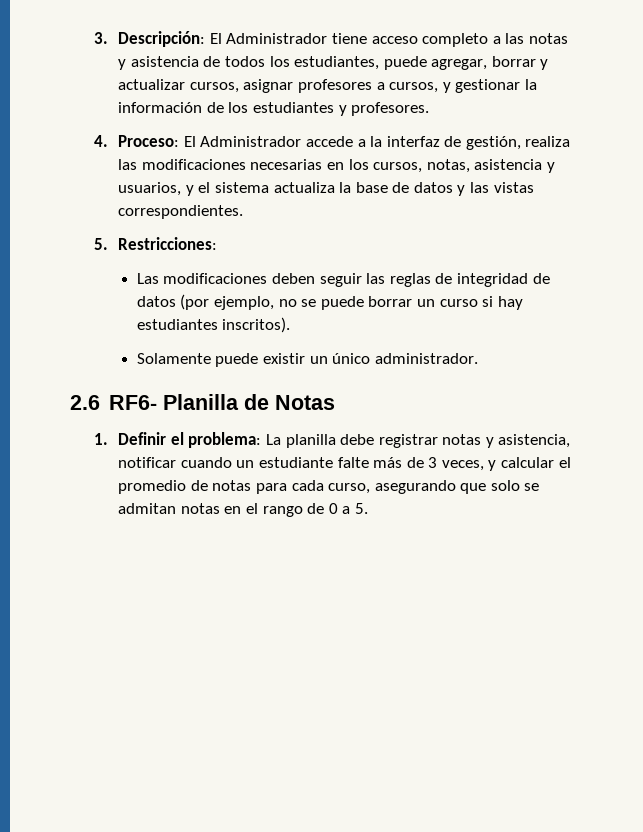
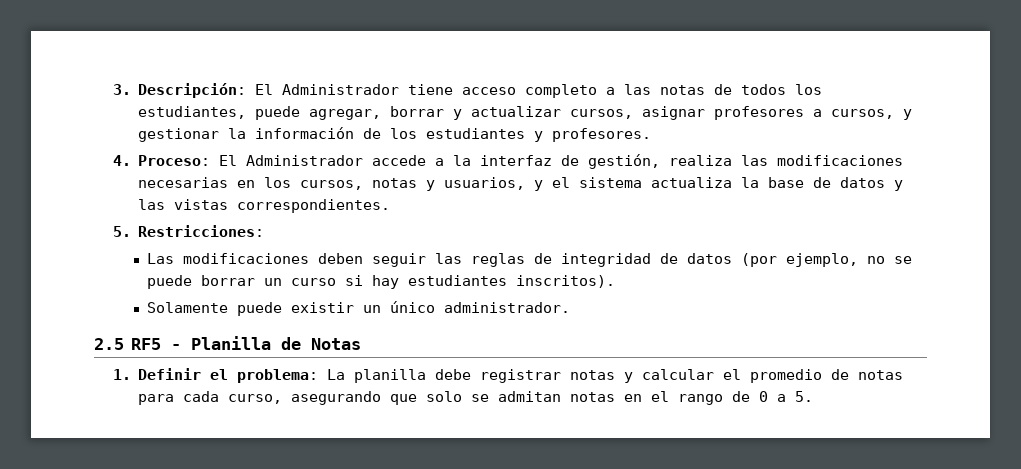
[118,56,199,70] y asistencia -> (705, 90) none
[426,159,543,173] notas, asistencia -> [371,178,417,188] notas
[70,395,157,410] 2.6 RF6- -> [94,338,182,350] 2.5 RF5 -
[498,434,571,448] [118,457,497,471] asistencia, notificar cuando un estudiante falte más de 3 veces, y -> (633, 377) none

